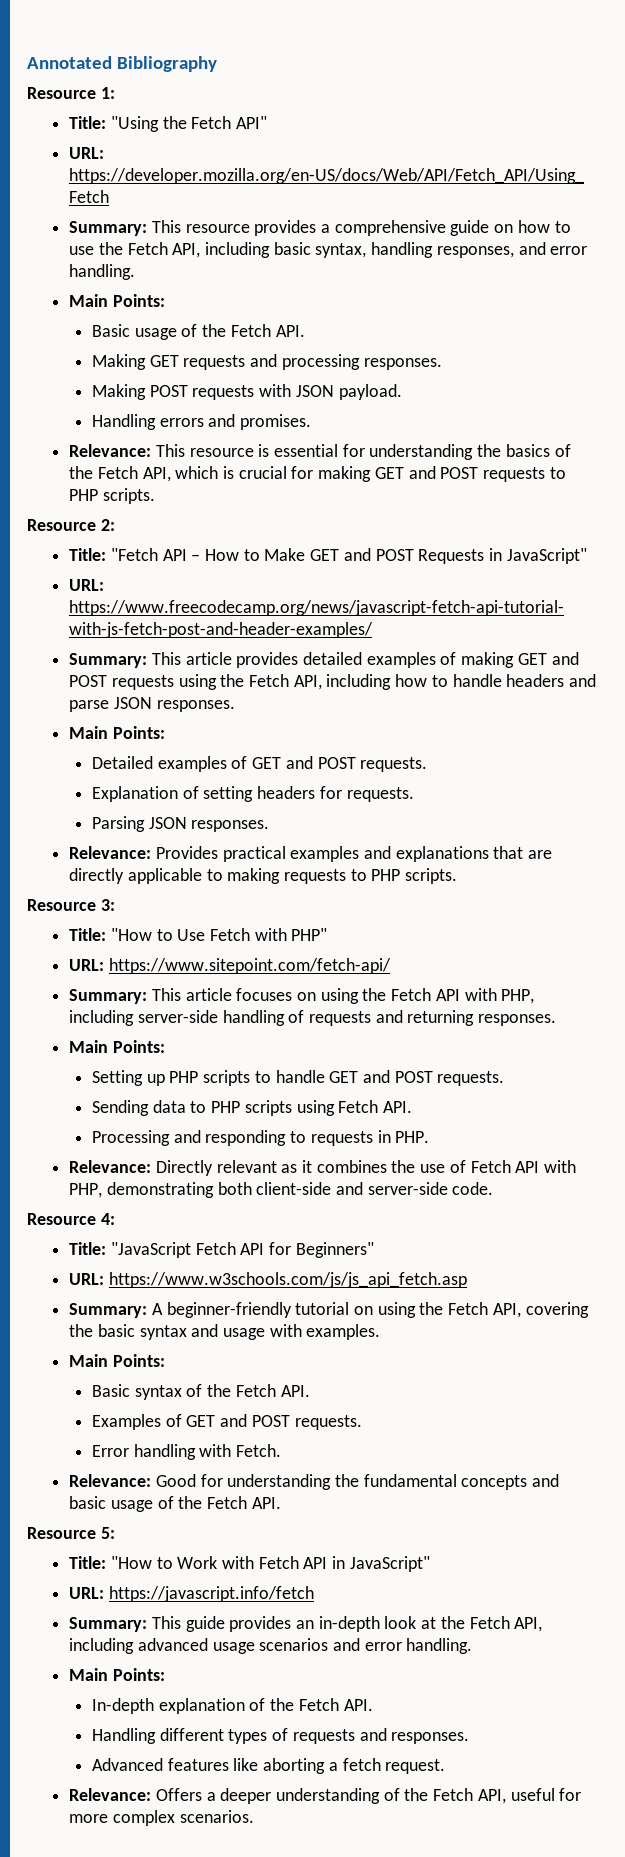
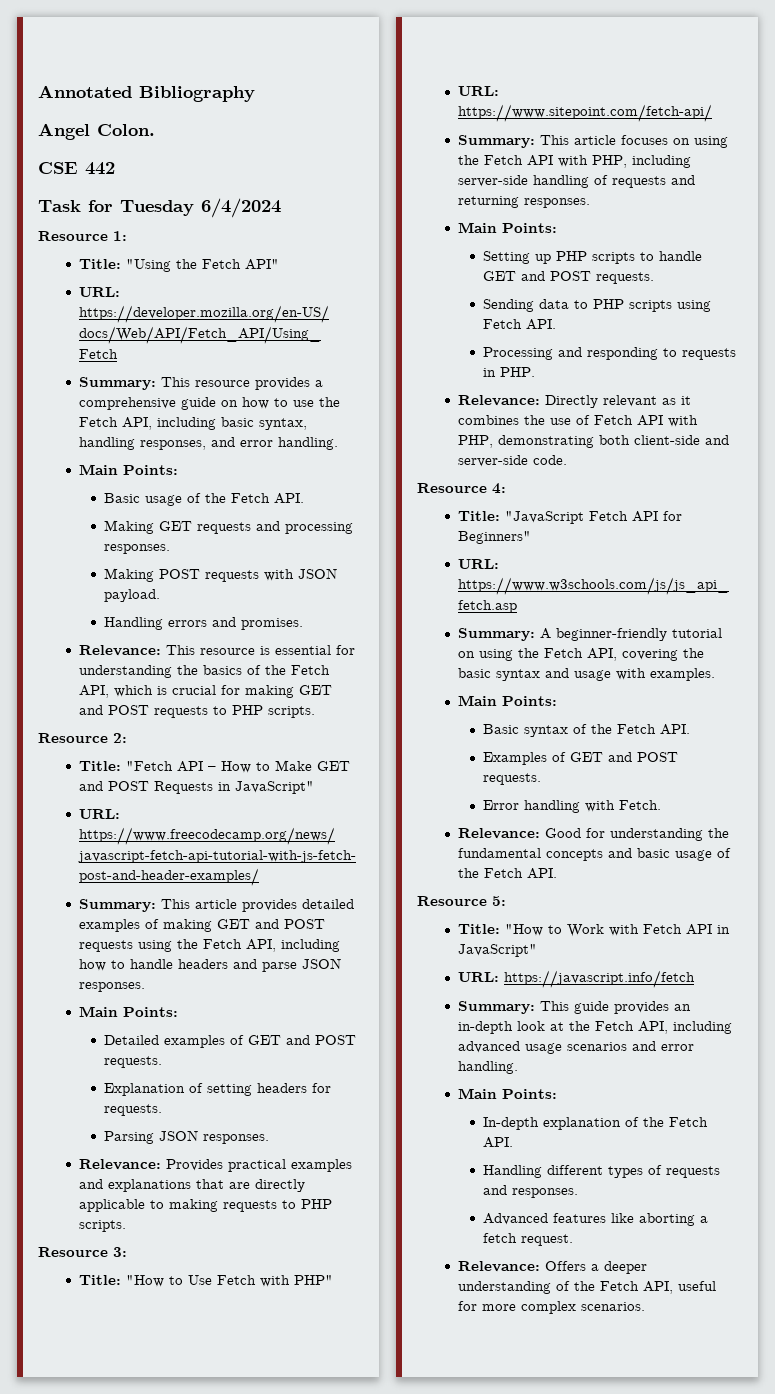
(218, 64) none -> [38,123,155,140] [38,162,115,175] [38,198,281,218] // Angel Colon. // CSE 442 // Task for Tuesday 6/4/2024

